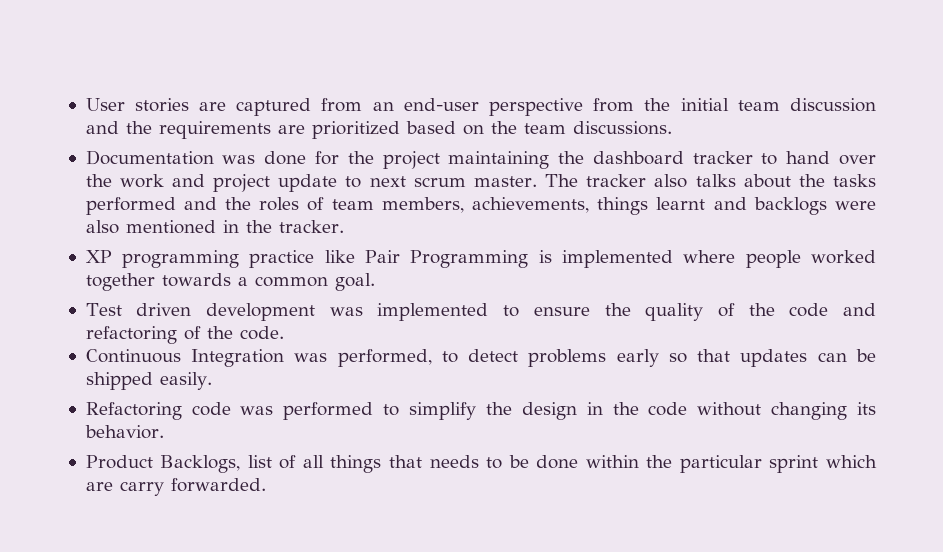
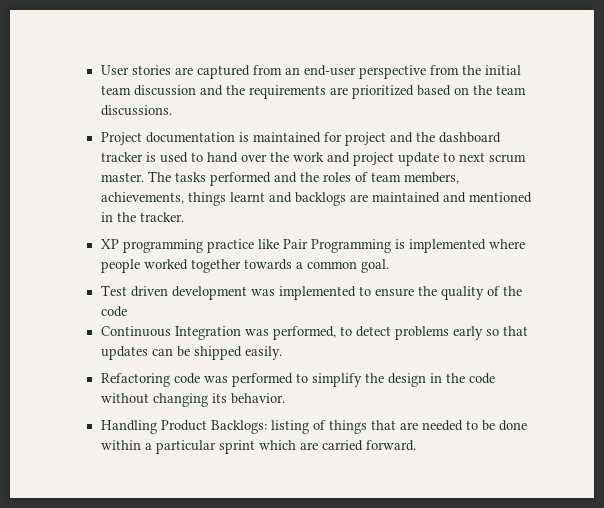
[85,150,550,169] Documentation was done for the project maintaining -> [100,132,413,146] Project documentation is maintained for project and
(753, 157) none -> [145,152,188,163] is used
[586,174,825,188] tracker also talks about the -> (171, 176) none
[835,201,877,210] [85,220,119,234] were also -> [349,192,466,203] are maintained and
[842,303,876,316] [85,326,284,344] and refactoring of the code. -> (127, 311) none
[85,455,479,473] Product Backlogs, list of all things that needs -> [100,420,463,434] Handling Product Backlogs: listing of things that are needed
[646,455,673,468] the -> [144,443,152,450] a
[119,478,266,496] carry forwarded. -> [321,440,416,451] carried forward.

